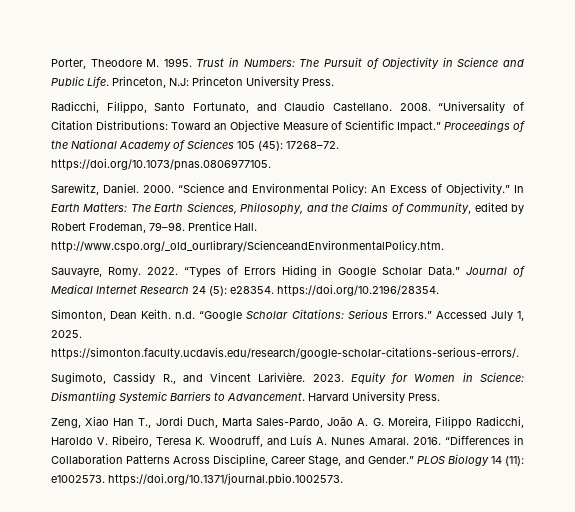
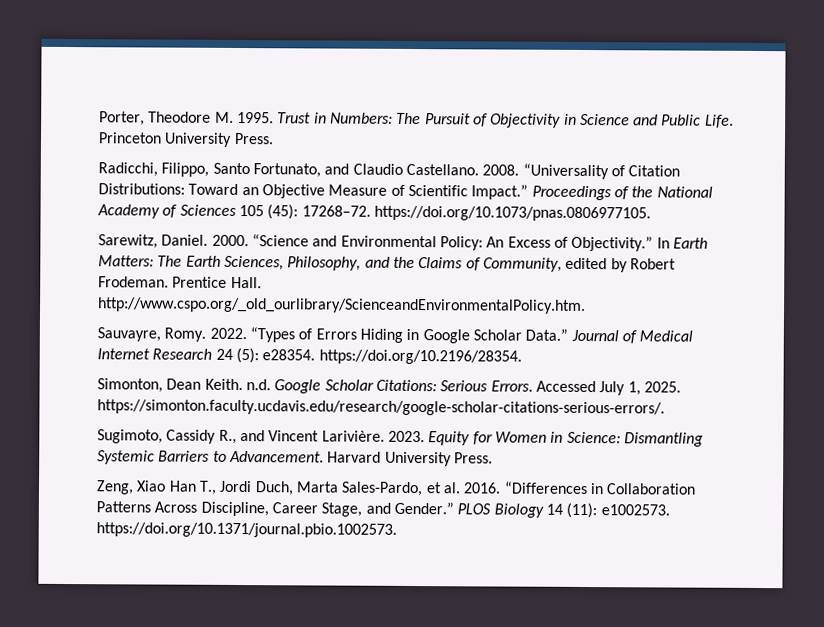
[112,76,189,88] Princeton, N.J: -> (734, 121) none
[89,222,185,233] Frodeman, 79–98. -> [98,276,169,288] Frodeman.
[199,311,243,321] “Google -> [274,379,322,394] Google
[391,311,432,319] Errors.” -> [490,380,533,392] Errors.
[327,416,524,429] [51,435,410,447] João A. G. Moreira, Filippo Radicchi, Haroldo V. Ribeiro, Teresa K. Woodruff, and Luís A. Nunes Amaral. -> [425,482,461,494] et al.

